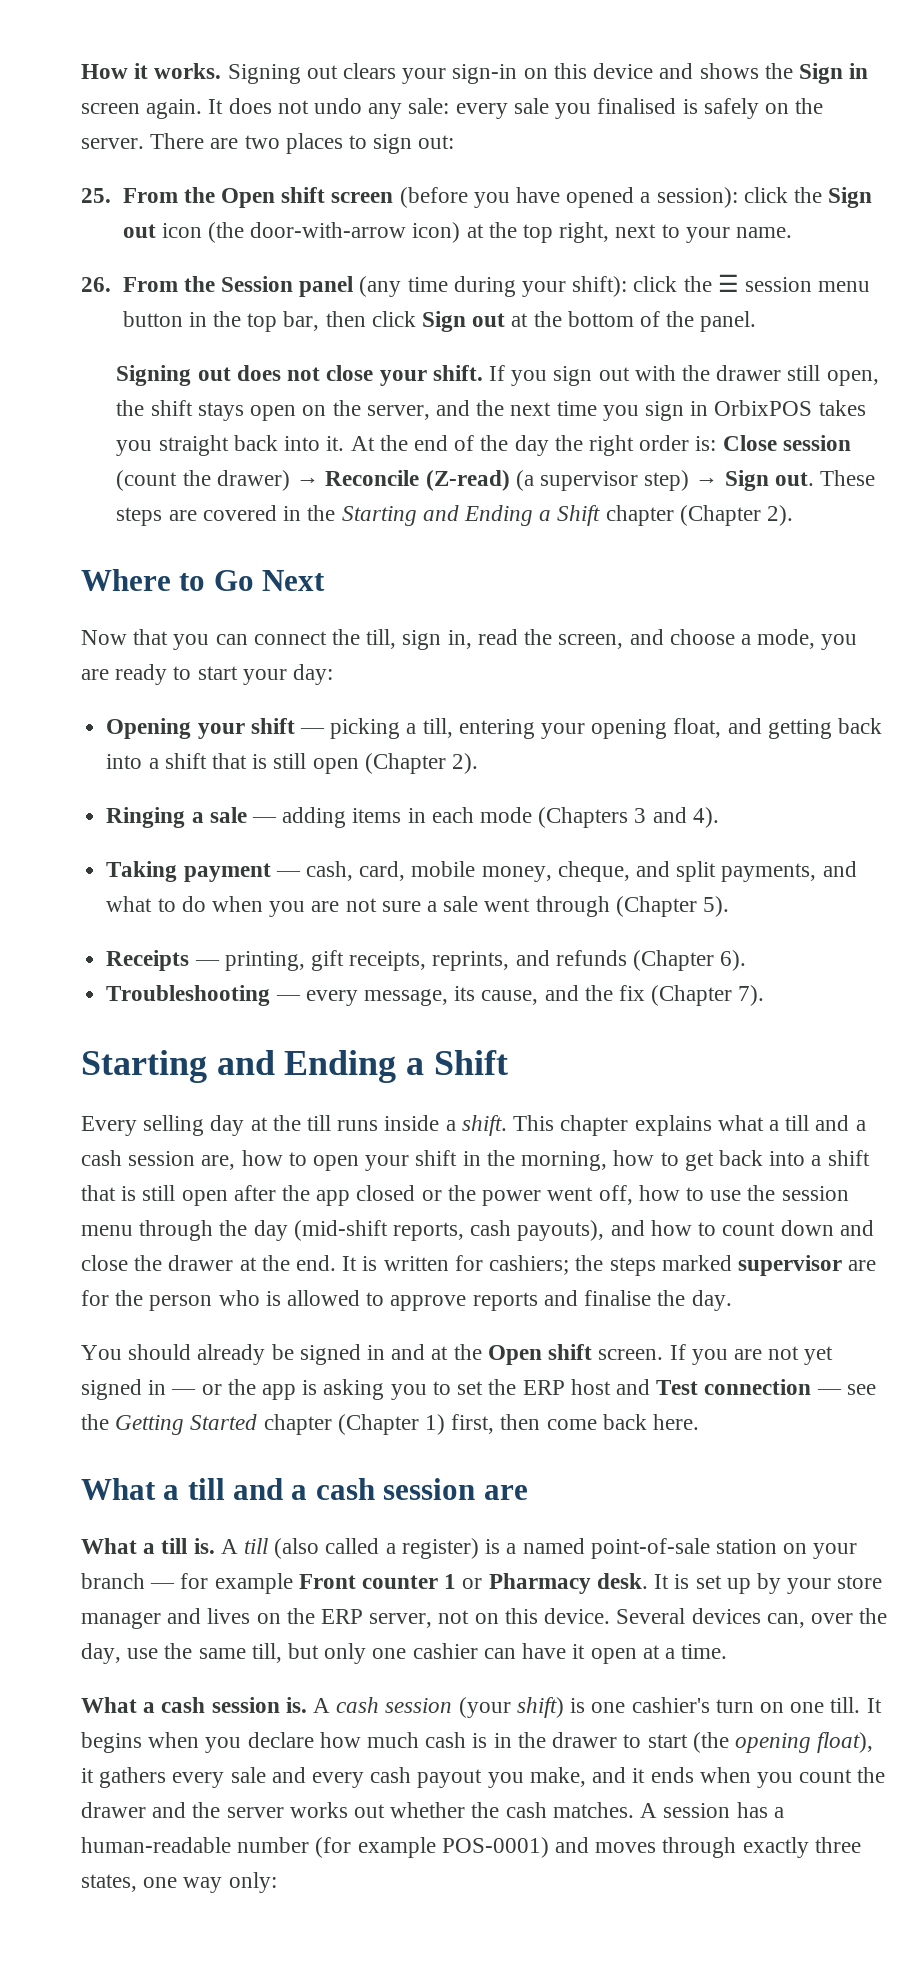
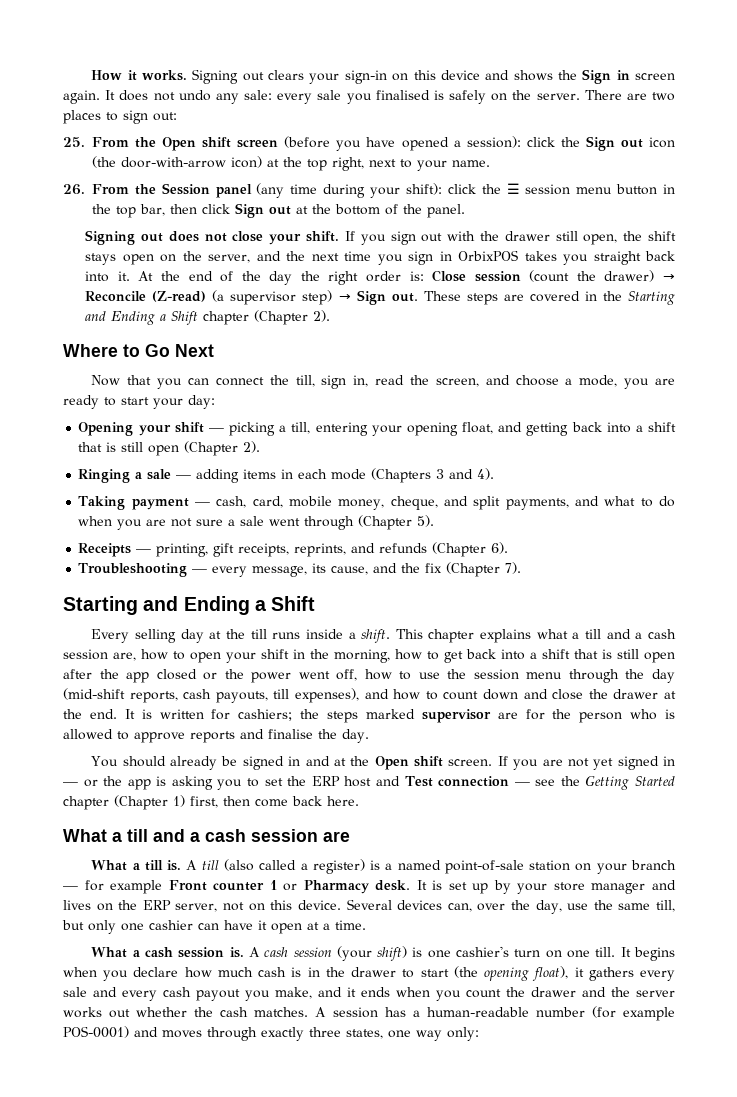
[517,1220,605,1241] payouts), -> [215,688,359,703] payouts, till expenses),

